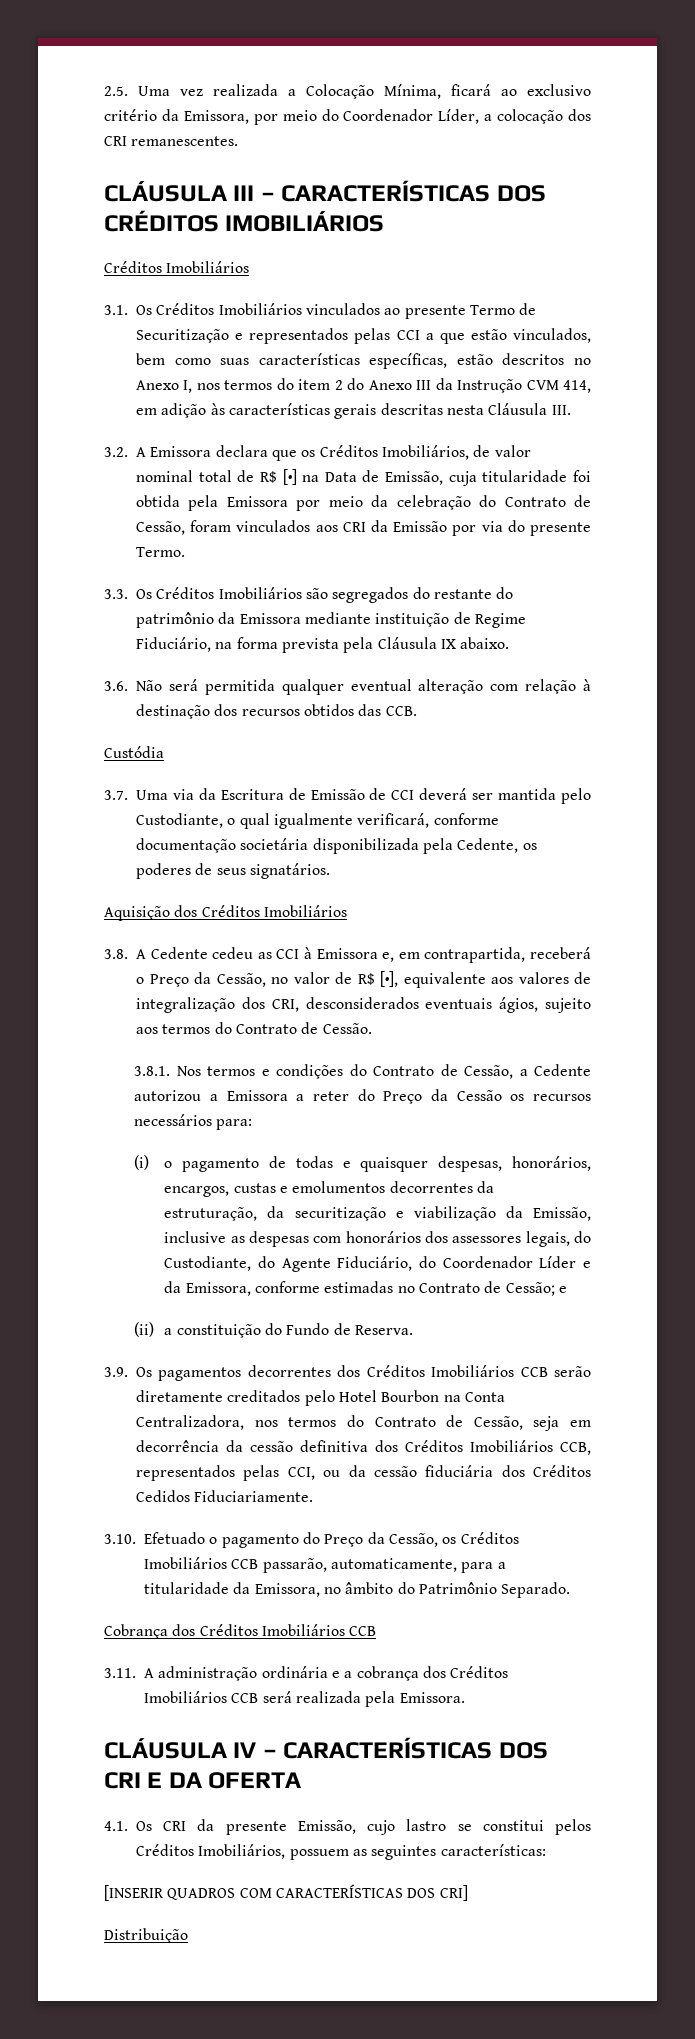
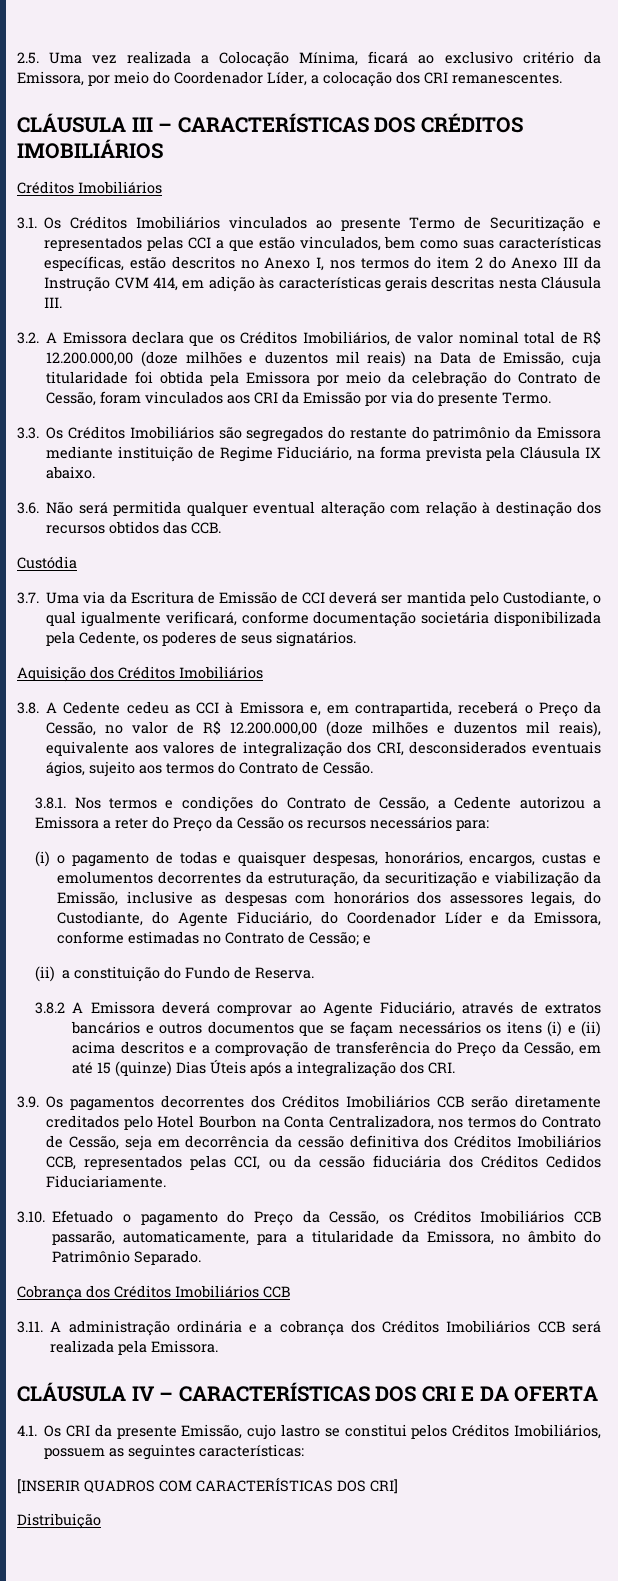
[282,469,297,485] [•] -> [46,351,407,367] 12.200.000,00 (doze milhões e duzentos mil reais)
[380,971,398,987] [•], -> [230,721,602,737] 12.200.000,00 (doze milhões e duzentos mil reais),
(413, 1330) none -> [35,1001,602,1017] [71,1021,602,1037] [72,1041,601,1057] [72,1060,456,1077] // 3.8.2 A Emissora deverá comprovar ao Agente Fiduciário, através de extratos bancários e outros documentos que se façam necessários os itens (i) e (ii) acima descritos e a comprovação de transferência do Preço da Cessão, em até 15 (quinze) Dias Úteis após a integralização dos CRI.

